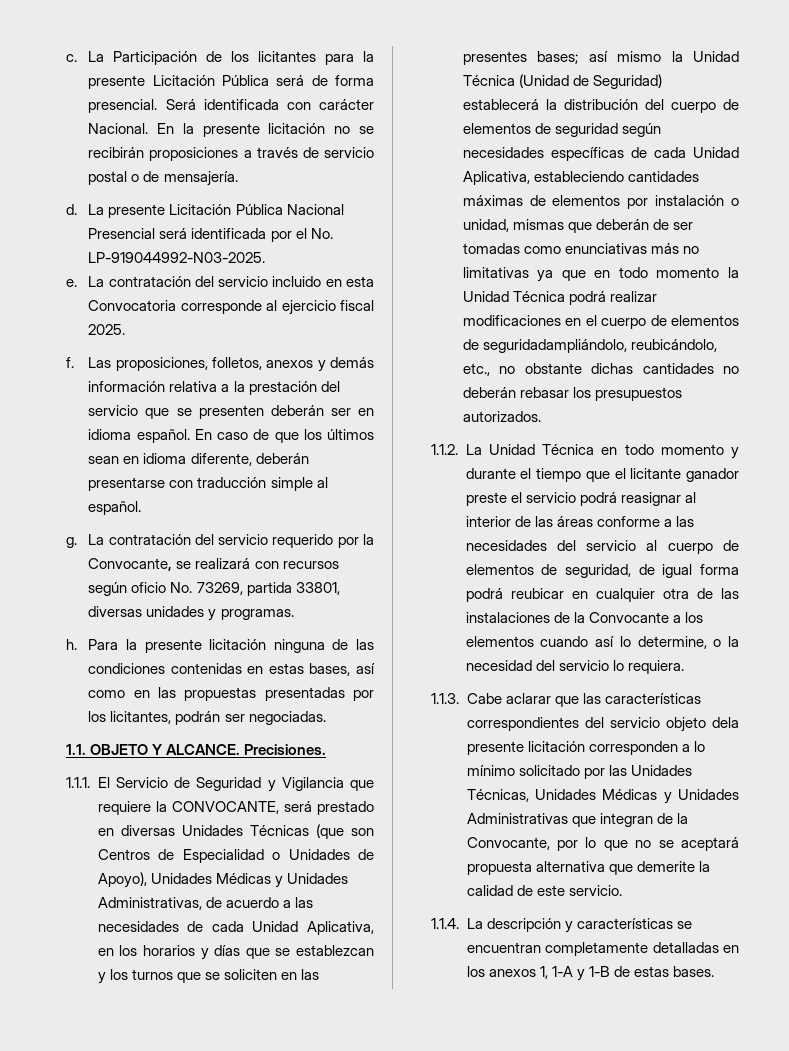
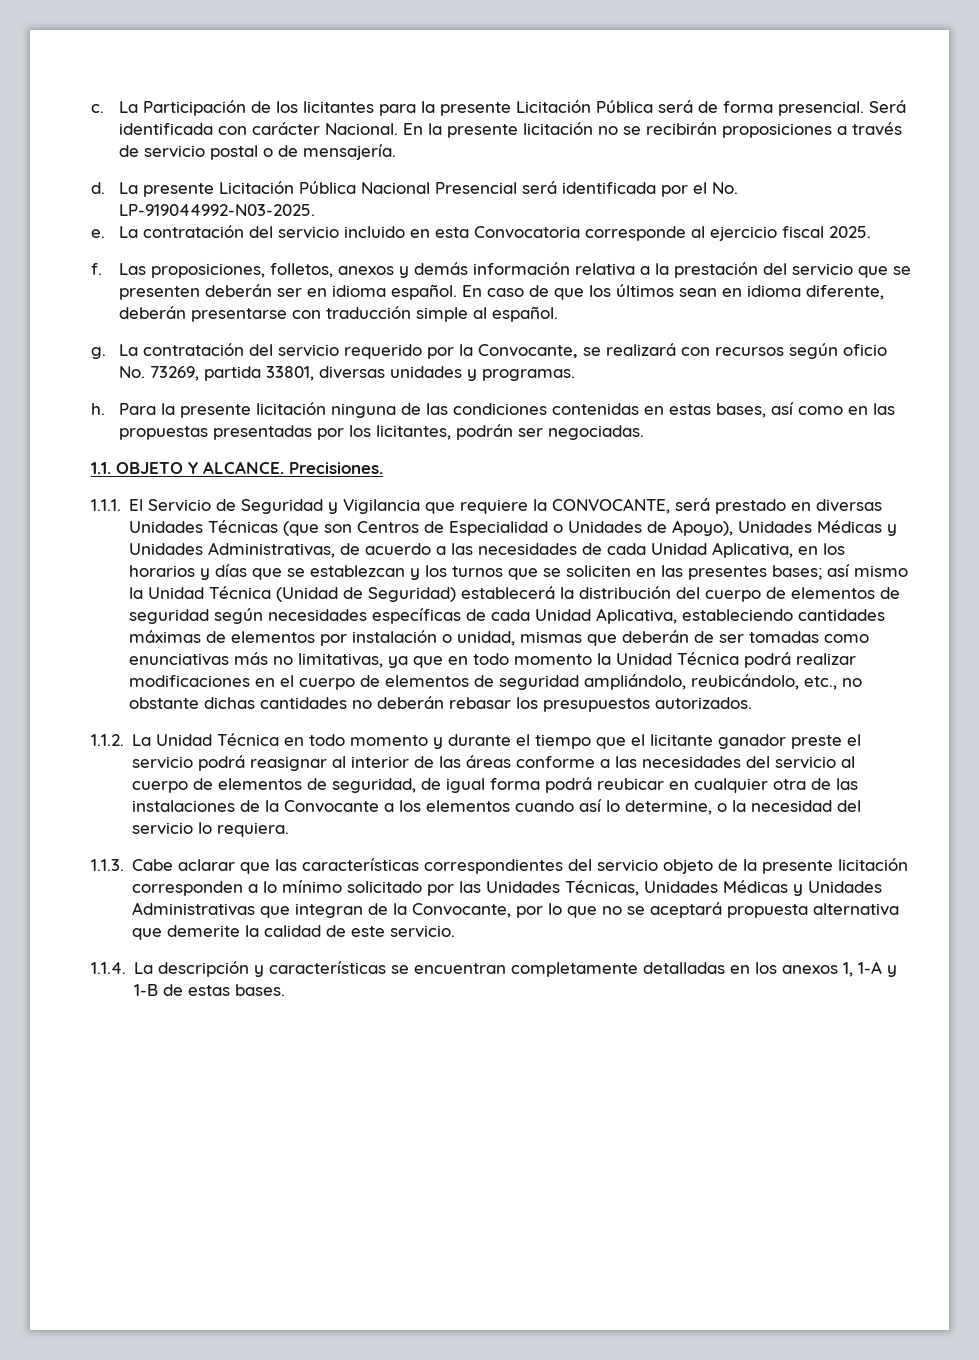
[462,267,529,278] limitativas -> [298,653,384,668] limitativas,
[482,339,627,353] seguridadampliándolo, -> [499,674,687,690] seguridad ampliándolo,
[712,717,739,728] dela -> [718,859,758,871] de la

